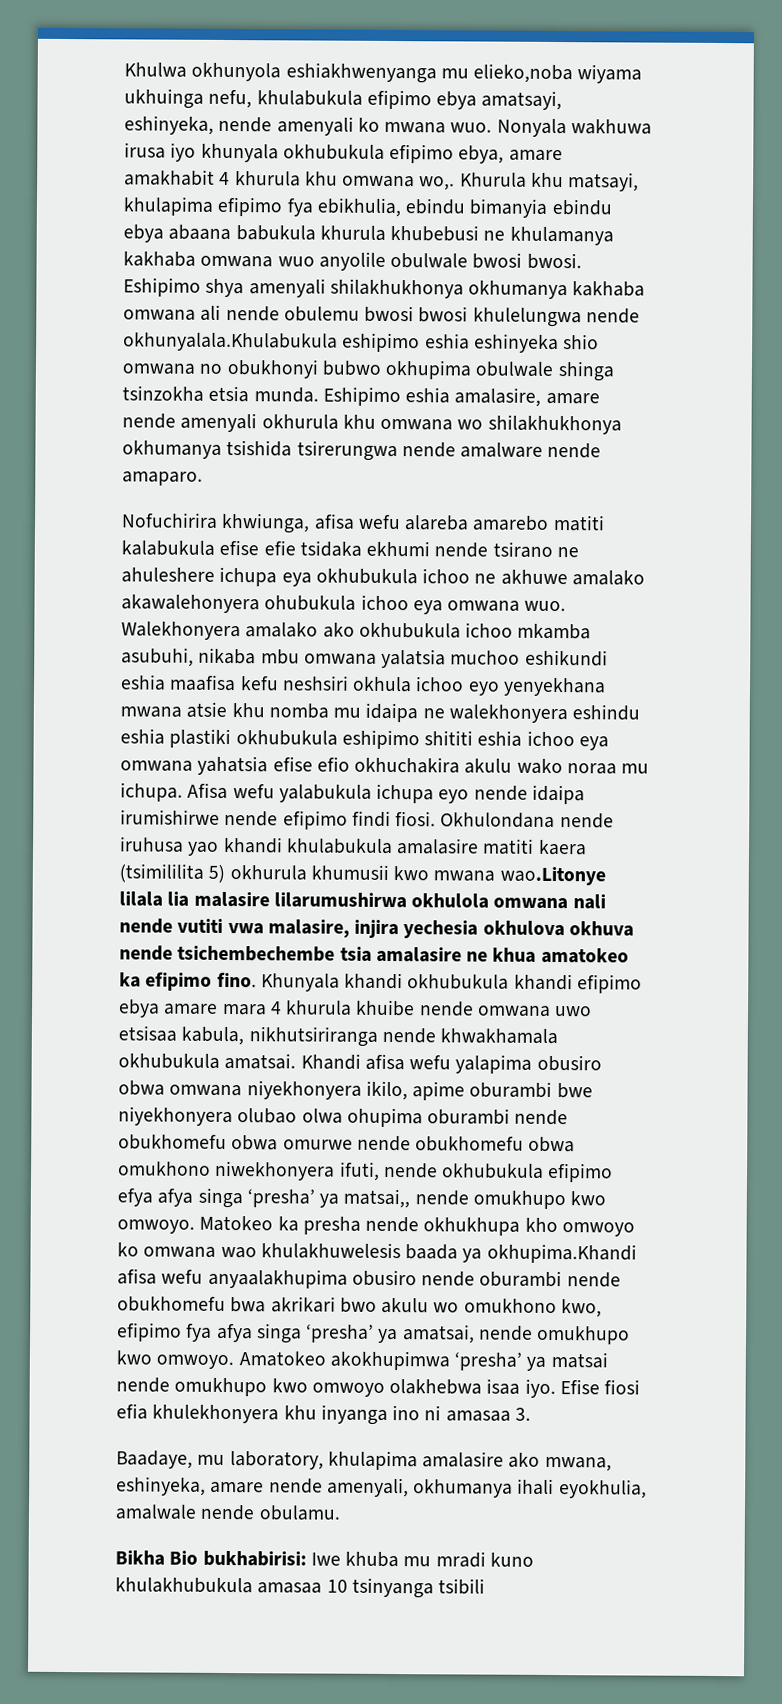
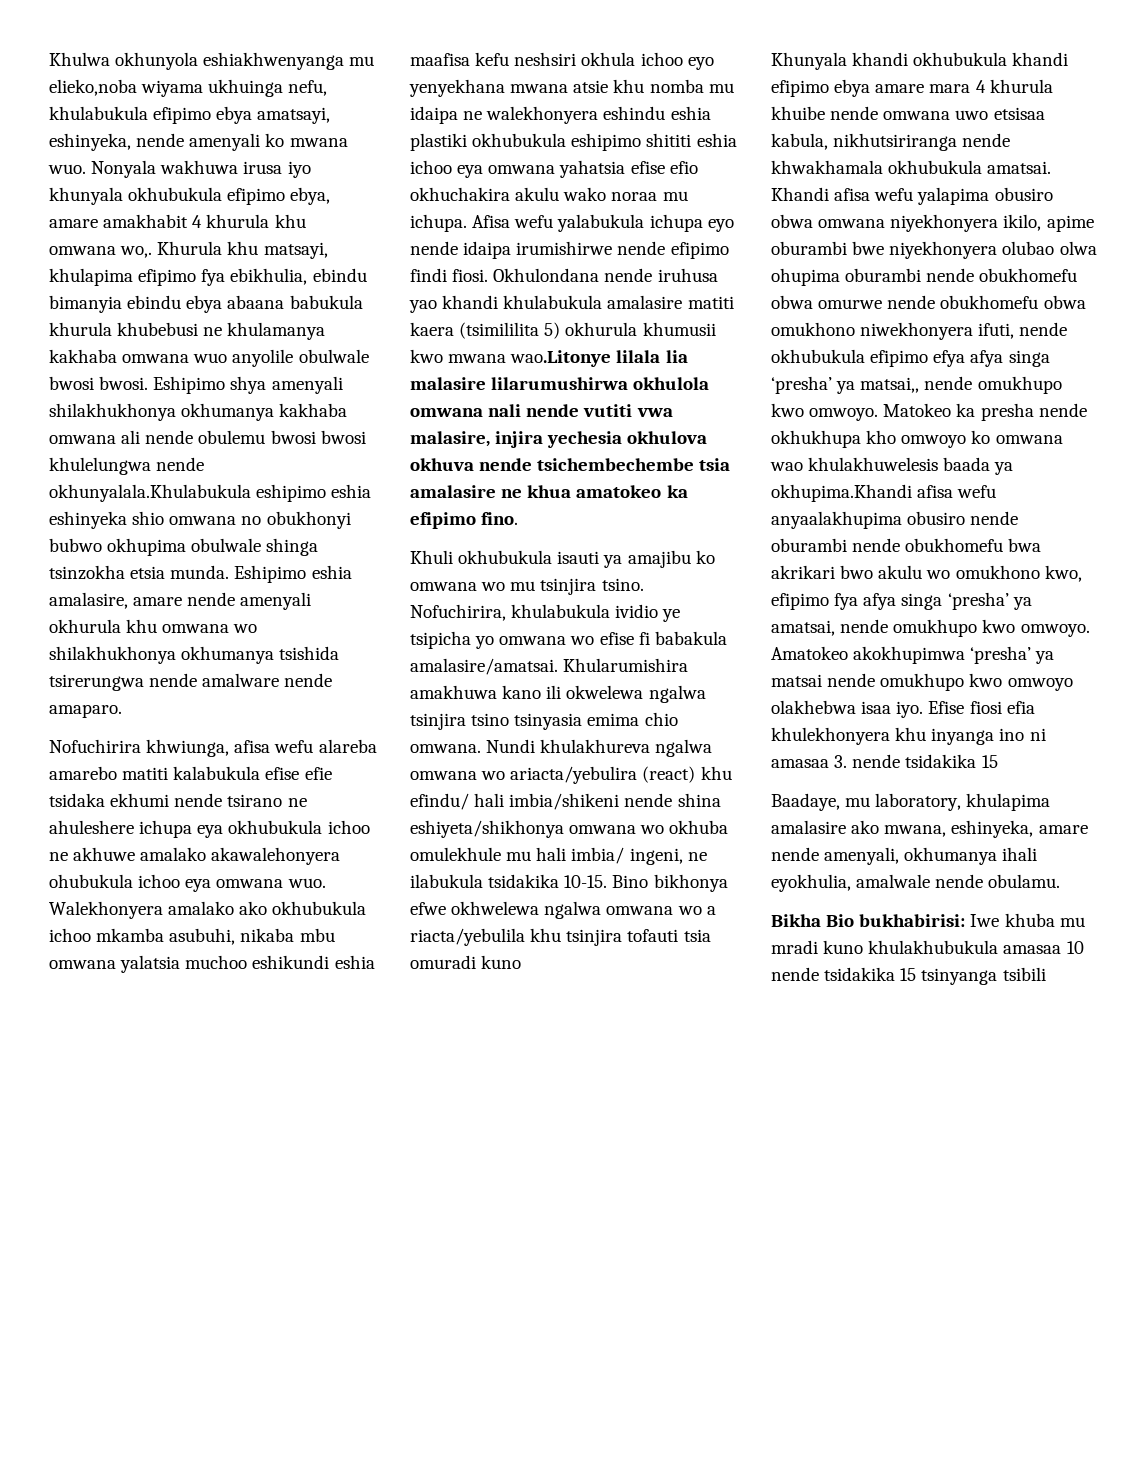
(257, 979) none -> [410,550,715,568] [410,578,644,595] [410,604,681,622] [410,631,727,649] [410,658,689,675] [410,685,706,703] [410,712,678,730] [410,739,713,757] [410,766,732,784] [410,793,721,810] [410,820,729,838] [410,847,707,865] [410,874,728,892] [410,901,716,919] [410,928,711,946] [410,955,522,969] // Khuli okhubukula isauti ya amajibu ko omwana wo mu tsinjira tsino. Nofuchirira, khulabukula ividio ye tsipicha yo omwana wo efise fi babakula amalasire/amatsai. Khularumishira amakhuwa kano ili okwelewa ngalwa tsinjira tsino tsinyasia emima chio omwana. Nundi khulakhureva ngalwa omwana wo ariacta/yebulira (react) khu efindu/ hali imbia/shikeni nende shina eshiyeta/shikhonya omwana wo okhuba omulekhule mu hali imbia/ ingeni, ne ilabukula tsidakika 10-15. Bino bikhonya efwe okhwelewa ngalwa omwana wo a riacta/yebulila khu tsinjira tofauti tsia omuradi kuno //
(531, 1414) none -> [852,754,998,768] nende tsidakika 15
(348, 1586) none -> [771,967,917,981] nende tsidakika 15

